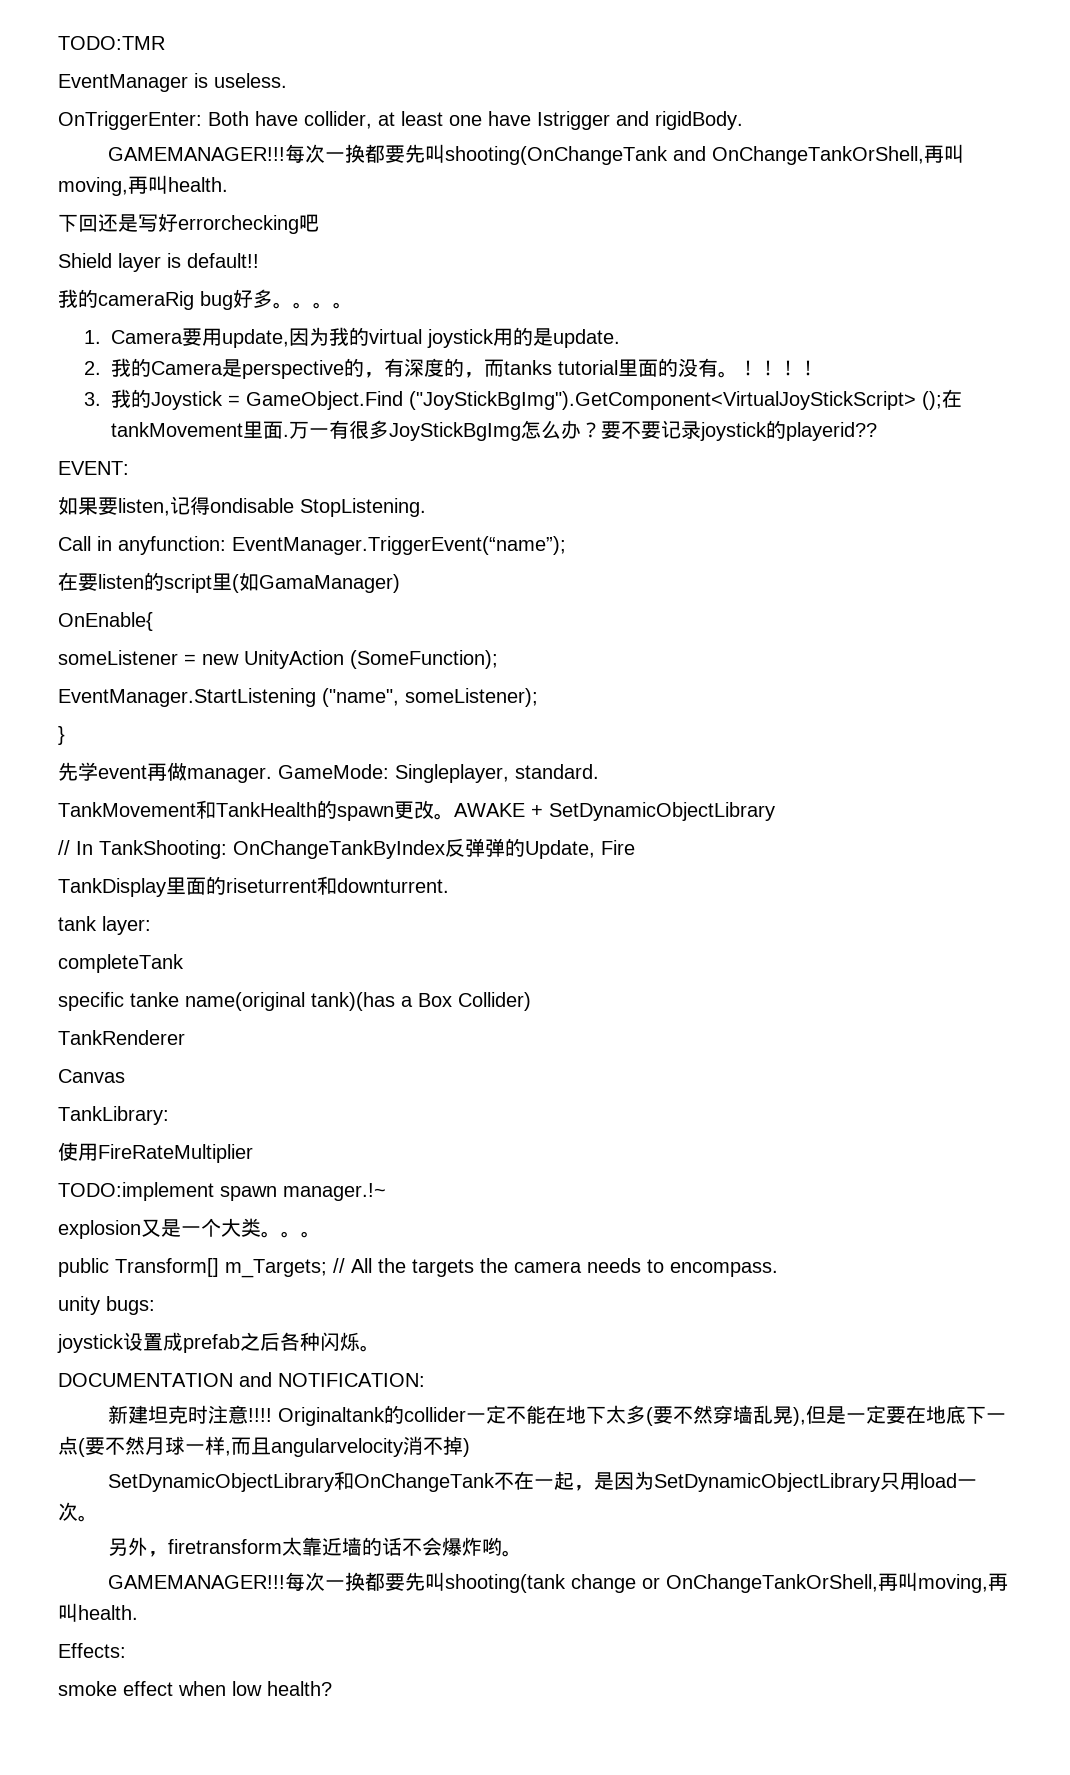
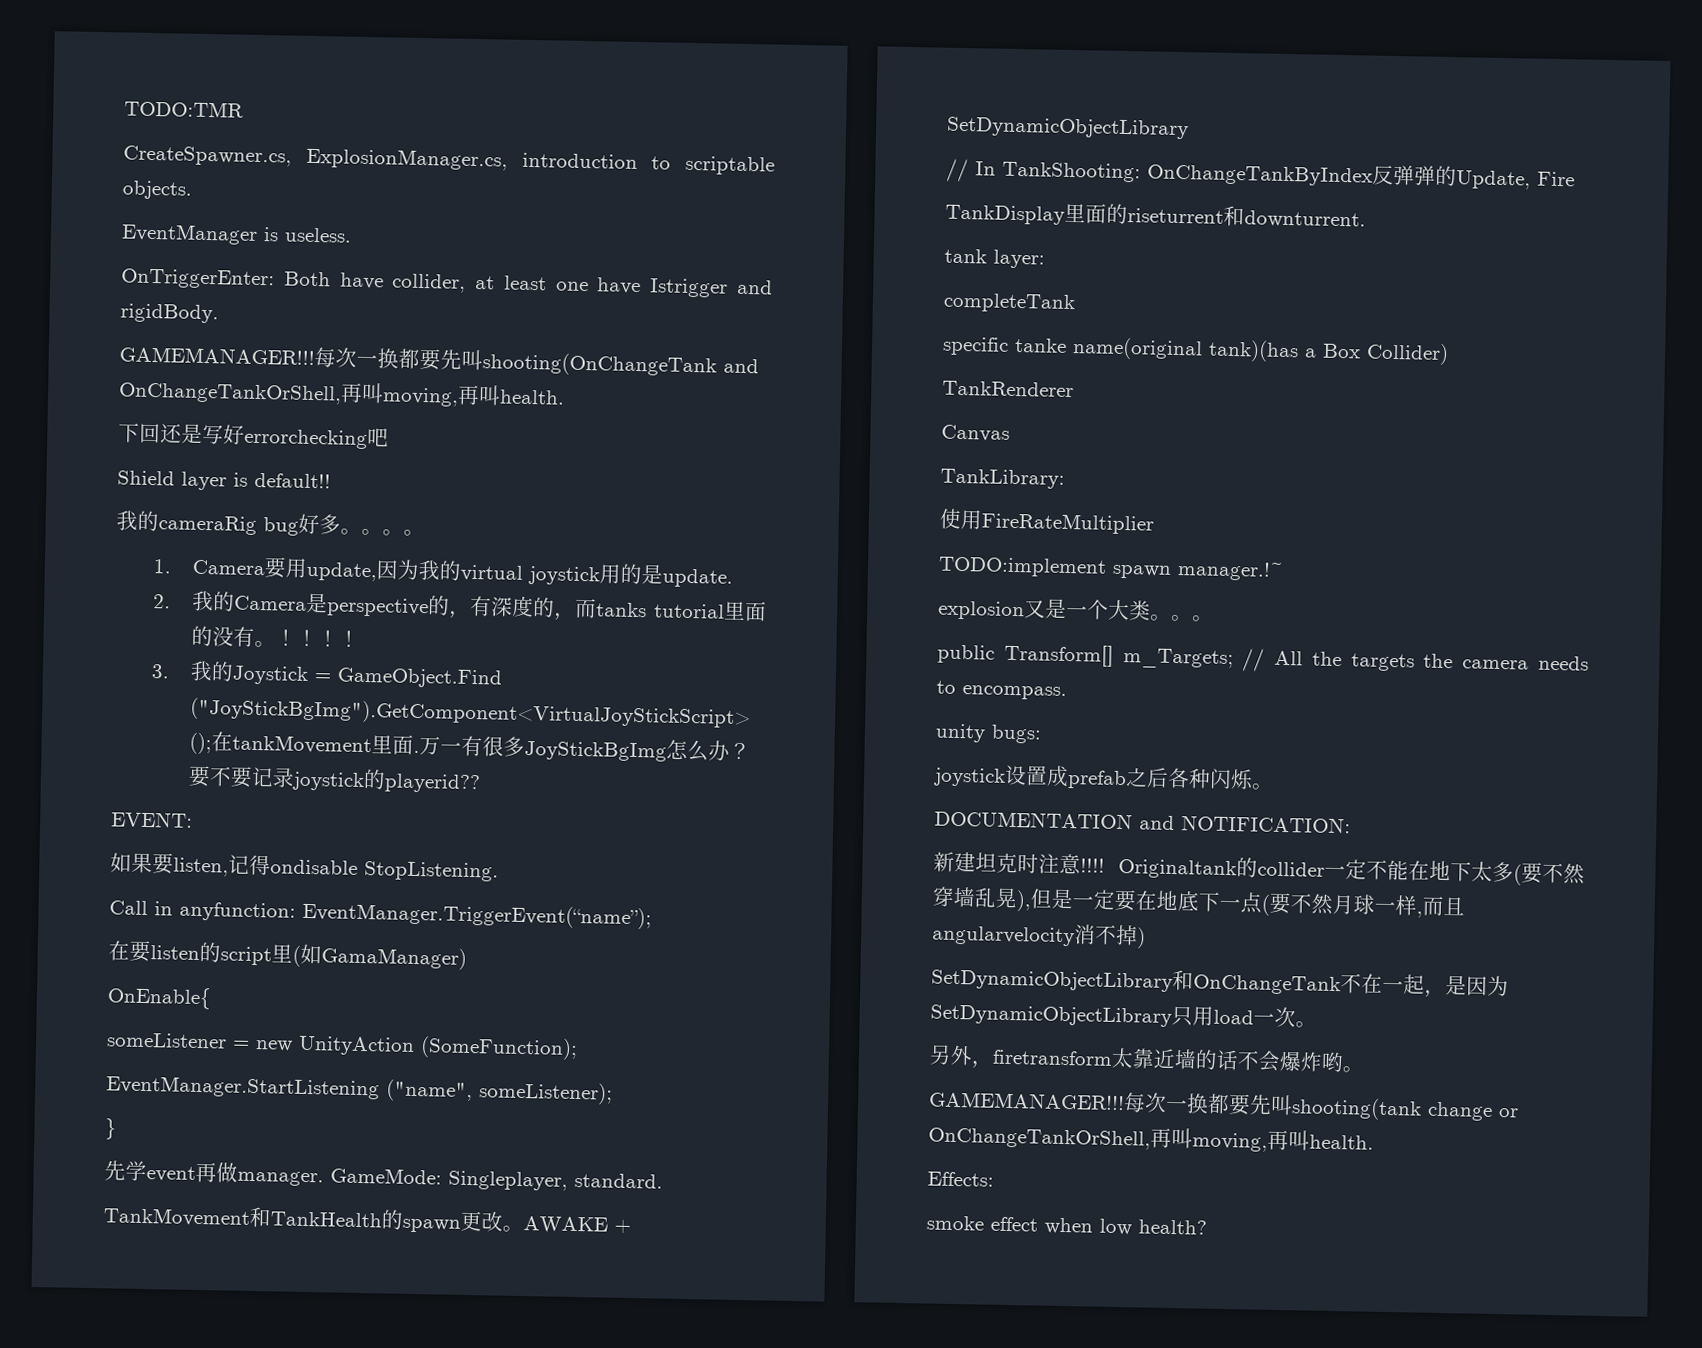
(165, 43) none -> [123,145,775,176] [122,180,192,200] // CreateSpawner.cs, ExplosionManager.cs, introduction to scriptable objects.

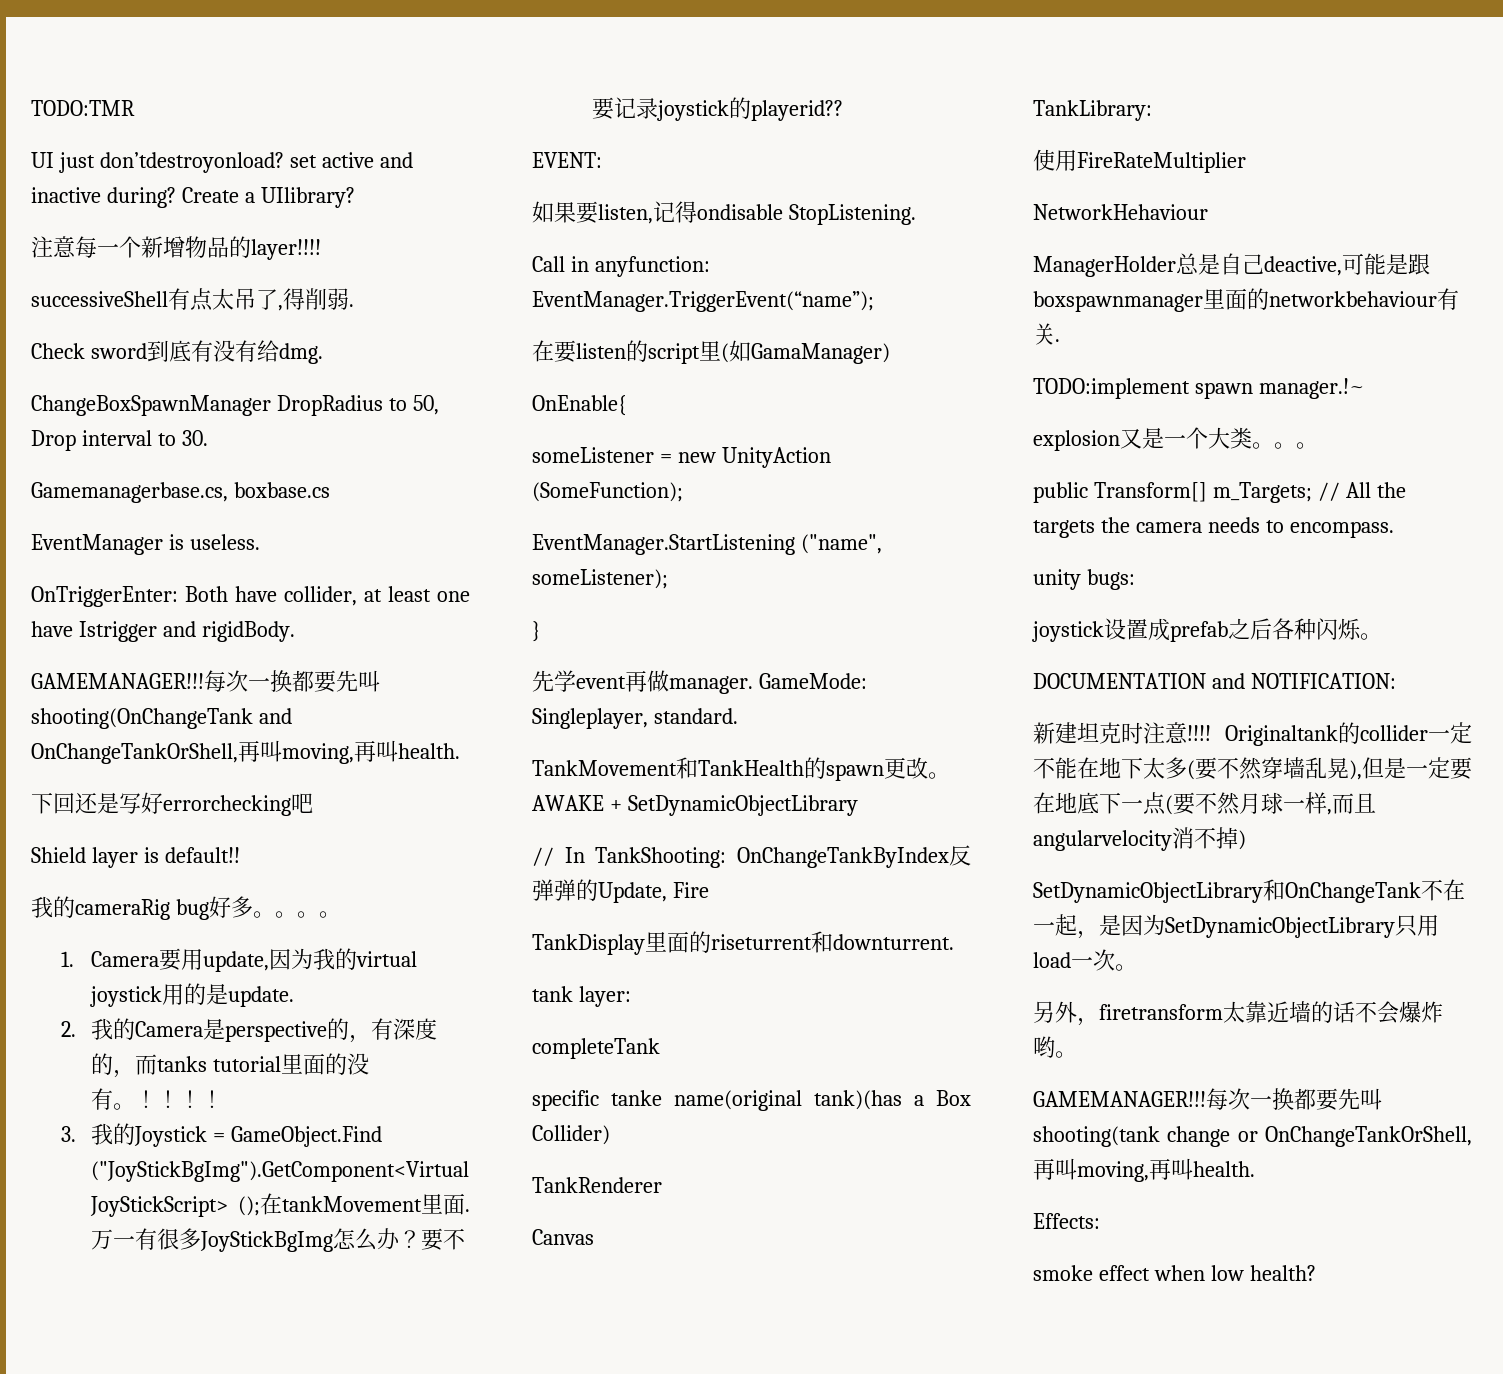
[123,145,775,176] [122,180,192,200] CreateSpawner.cs, ExplosionManager.cs, introduction to scriptable objects. -> [31,152,413,173] [31,187,355,208] [31,236,321,260] [31,288,354,311] [31,340,323,364] [31,395,439,416] [31,430,208,451] [31,482,330,503] UI just don’tdestroyonload? set active and inactive during? Create a UIlibrary? // 注意每一个新增物品的layer!!!! // successiveShell有点太吊了,得削弱. // Check sword到底有没有给dmg. // ChangeBoxSpawnManager DropRadius to 50, Drop interval to 30. // Gamemanagerbase.cs, boxbase.cs
(1154, 523) none -> [1033,204,1208,220] [1033,253,1430,277] [1033,288,1459,312] [1033,323,1060,345] // NetworkHehaviour // ManagerHolder总是自己deactive,可能是跟boxspawnmanager里面的networkbehaviour有关.

